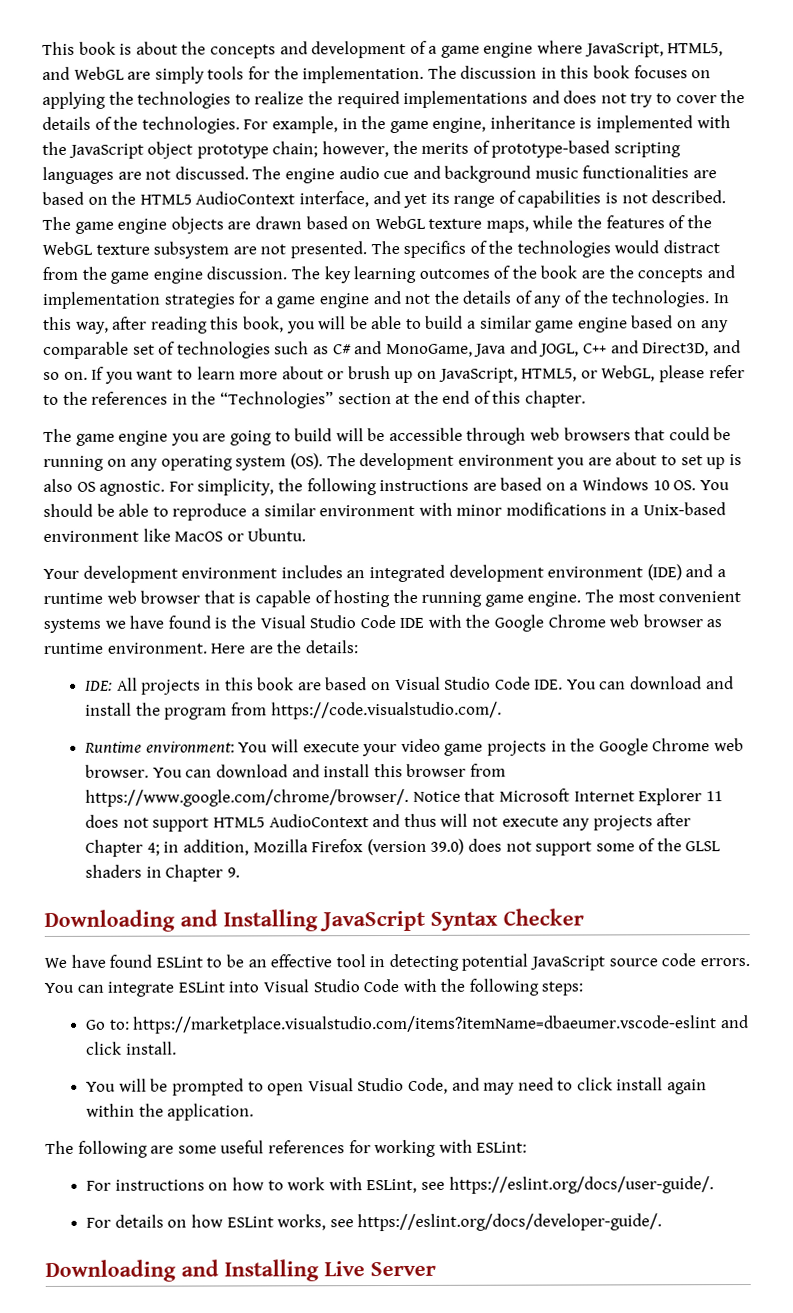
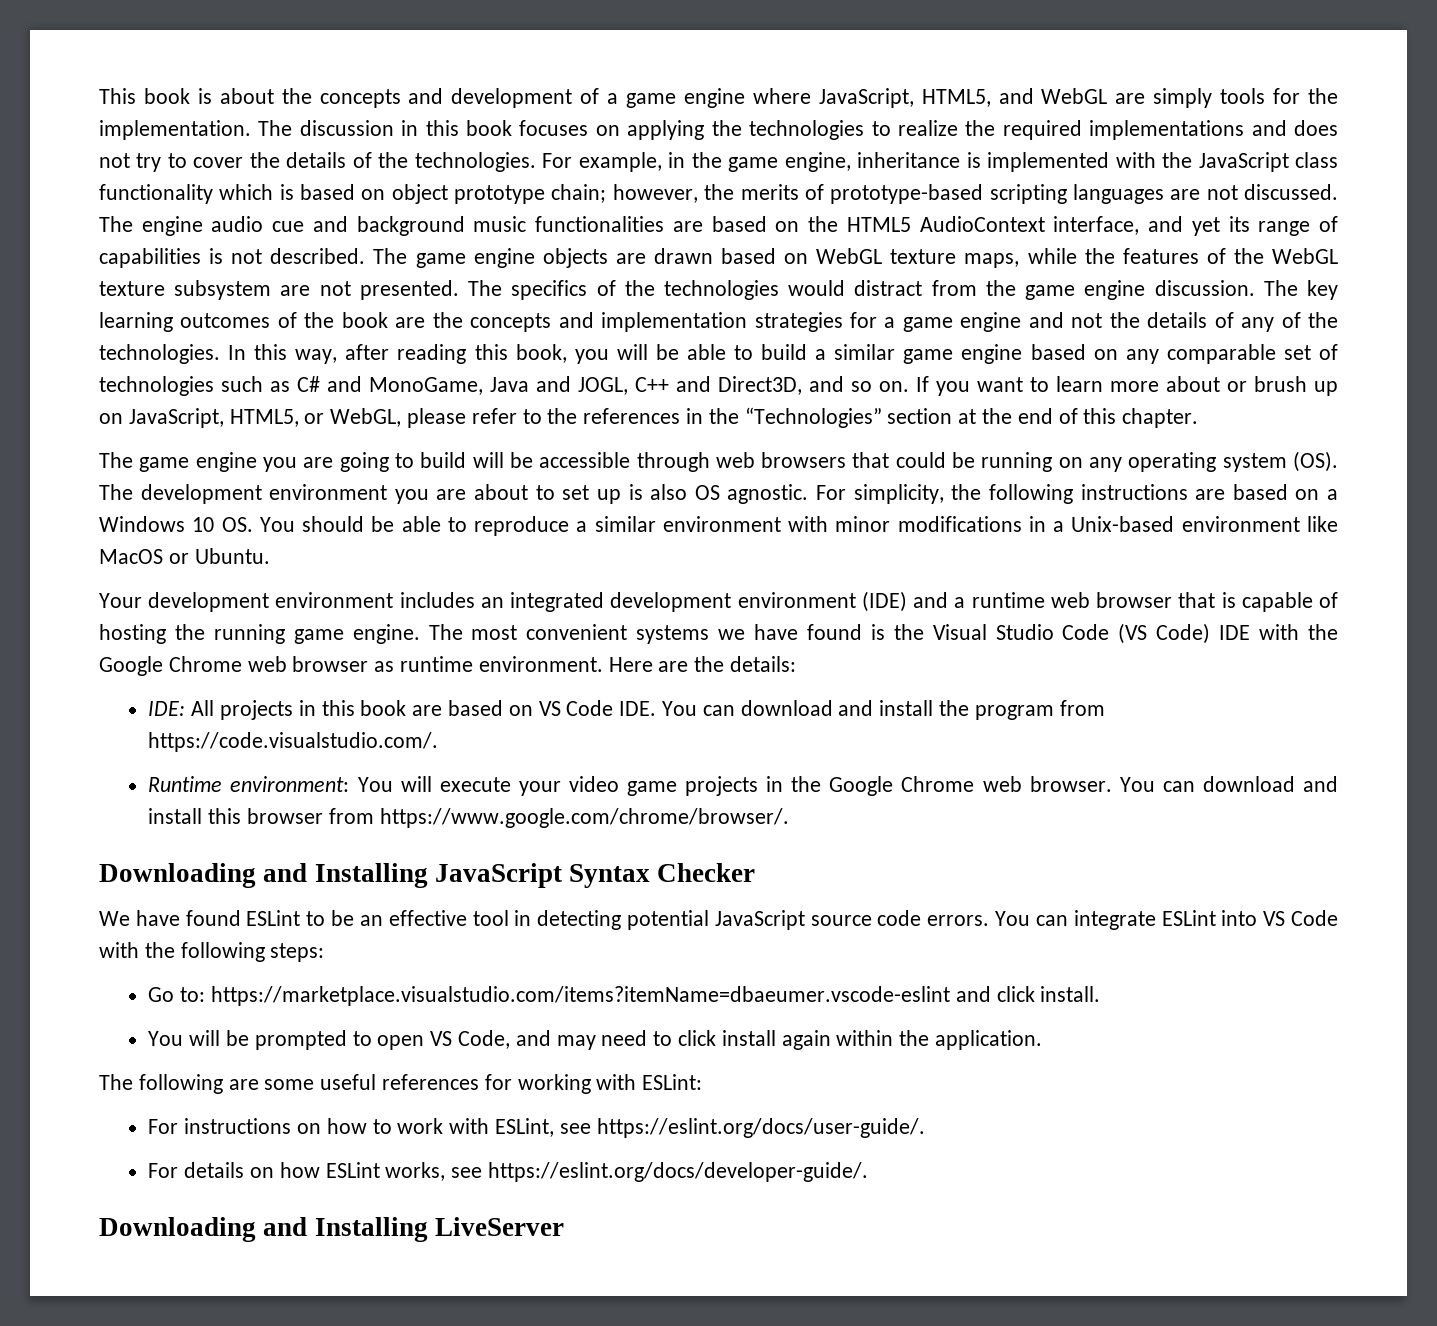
(144, 151) none -> [1294,152,1338,168] [99,184,386,204] class functionality which is based on
(396, 622) none -> [1118,623,1211,644] (VS Code)
[394,676,492,691] Visual Studio -> [538,701,561,716] VS
[412,788,723,806] [85,813,692,832] [85,838,722,857] [85,864,240,882] Notice that Microsoft Internet Explorer 11 does not support HTML5 AudioContext and thus will not execute any projects after Chapter 4; in addition, Mozilla Firefox (version 39.0) does not support some of the GLSL shaders in Chapter 9. -> (789, 818) none
[262,979,360,993] Visual Studio -> [1263,911,1286,926] VS
[307,1077,405,1092] Visual Studio -> [430,1031,453,1046] VS
[324,1261,436,1277] Live Server -> [434,1217,564,1236] LiveServer

